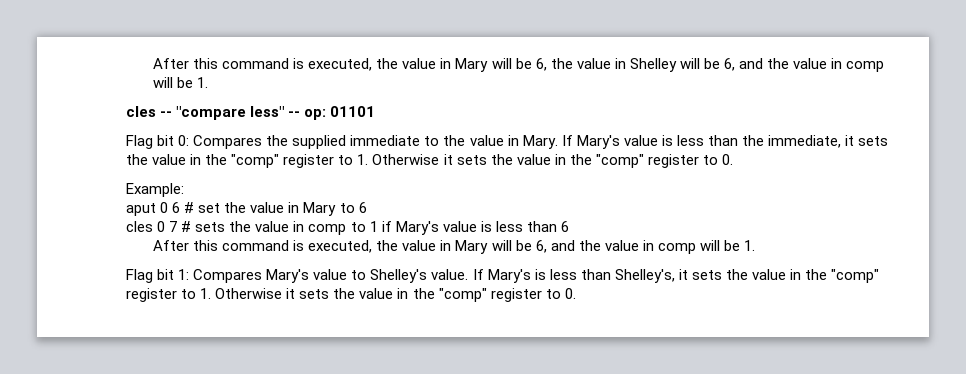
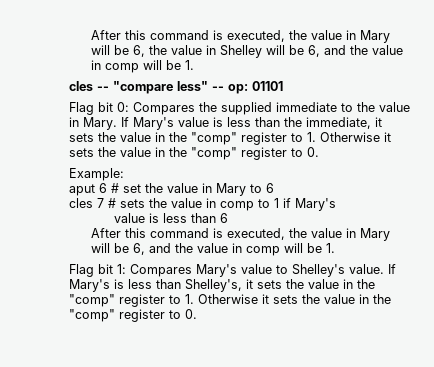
[160,202,169,213] 0 -> (95, 190) none
[157,221,166,232] 0 -> (93, 203) none
(439, 228) none -> (336, 204) //

